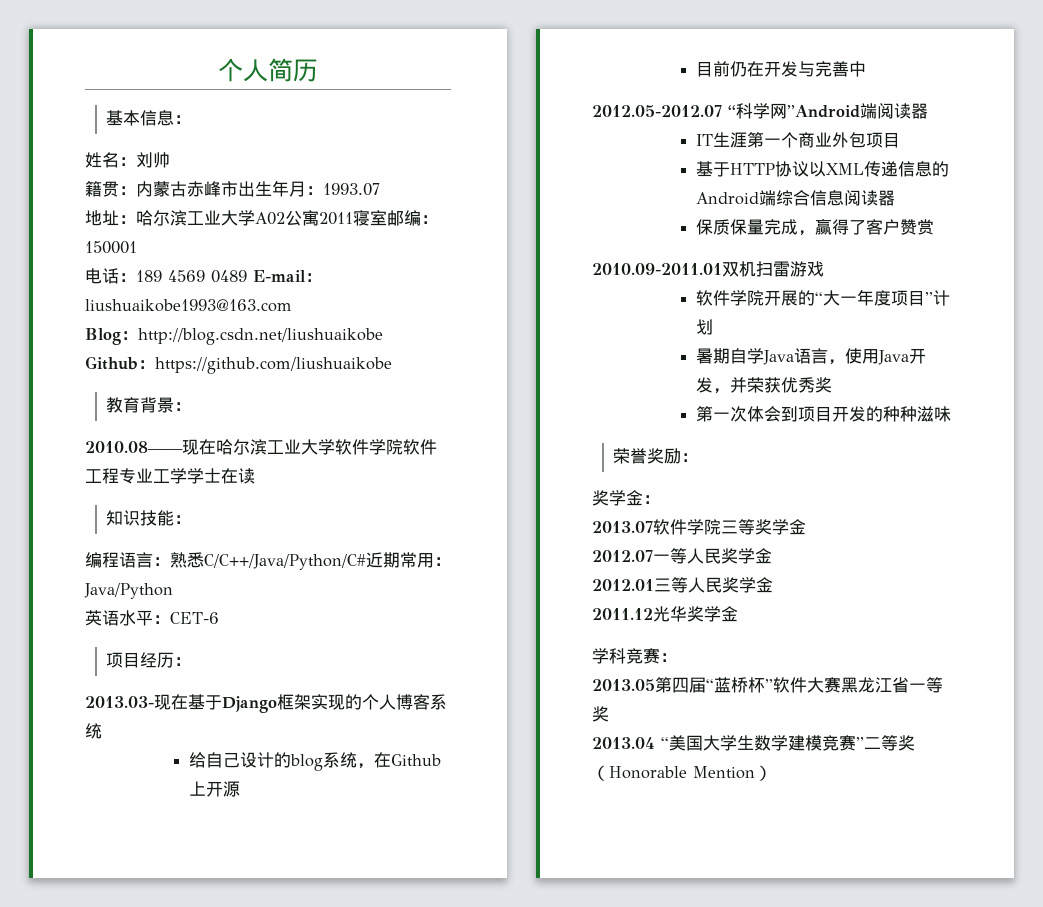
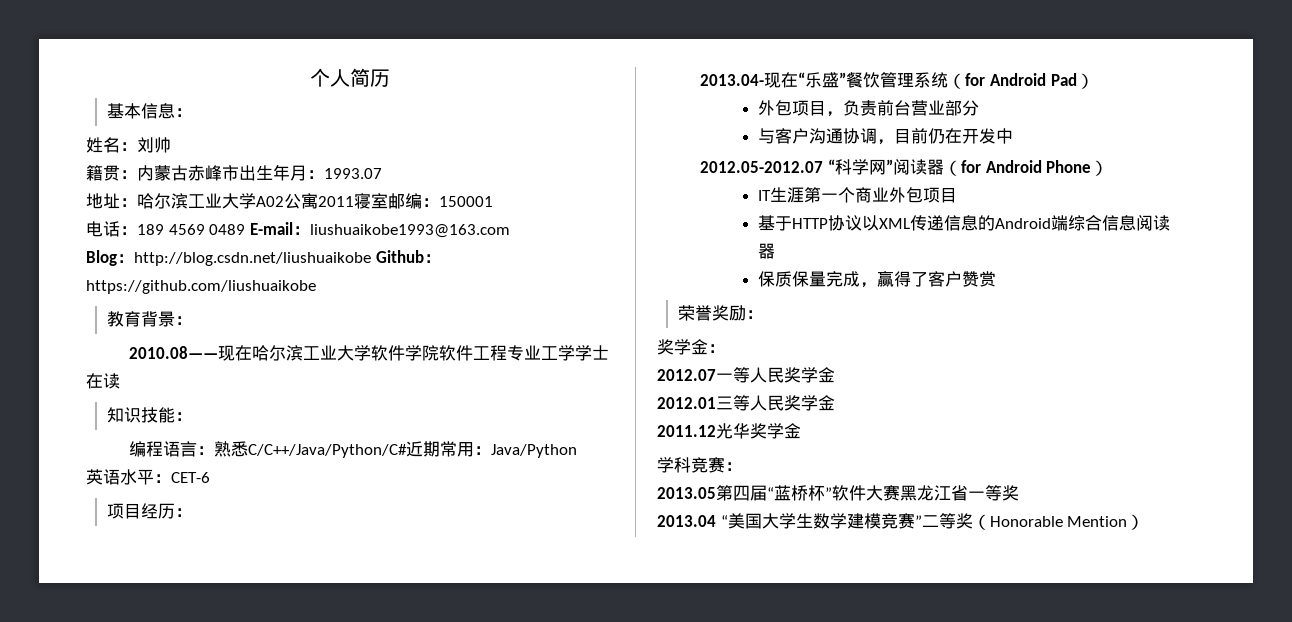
[85,694,447,713] [85,723,102,739] [189,752,442,771] [189,781,241,797] 2013.03-现在基于Django框架实现的个人博客系统 // 给自己设计的blog系统，在Github上开源 // -> [700,72,1094,89] [757,100,979,117] [757,128,894,145] 2013.04-现在“乐盛”餐饮管理系统（for Android Pad） // 外包项目，负责前台营业部分 // 与客户沟通协调，
[798,61,850,77] 与完善 -> (996, 136) none
[787,103,928,119] ”Android端阅读器 -> [886,159,1109,176] ”阅读器（for Android Phone）
[592,261,824,277] [696,289,951,306] [696,319,714,335] [696,348,927,365] [696,377,833,394] [696,406,952,422] // 2010.09-2011.01双机扫雷游戏 // 软件学院开展的“大一年度项目”计划 // 暑期自学Java语言，使用Java开发，并荣获优秀奖 // 第一次体会到项目开发的种种滋味 -> (996, 279) none
[592,519,806,535] // 2013.07软件学院三等奖学金 -> (725, 348) none

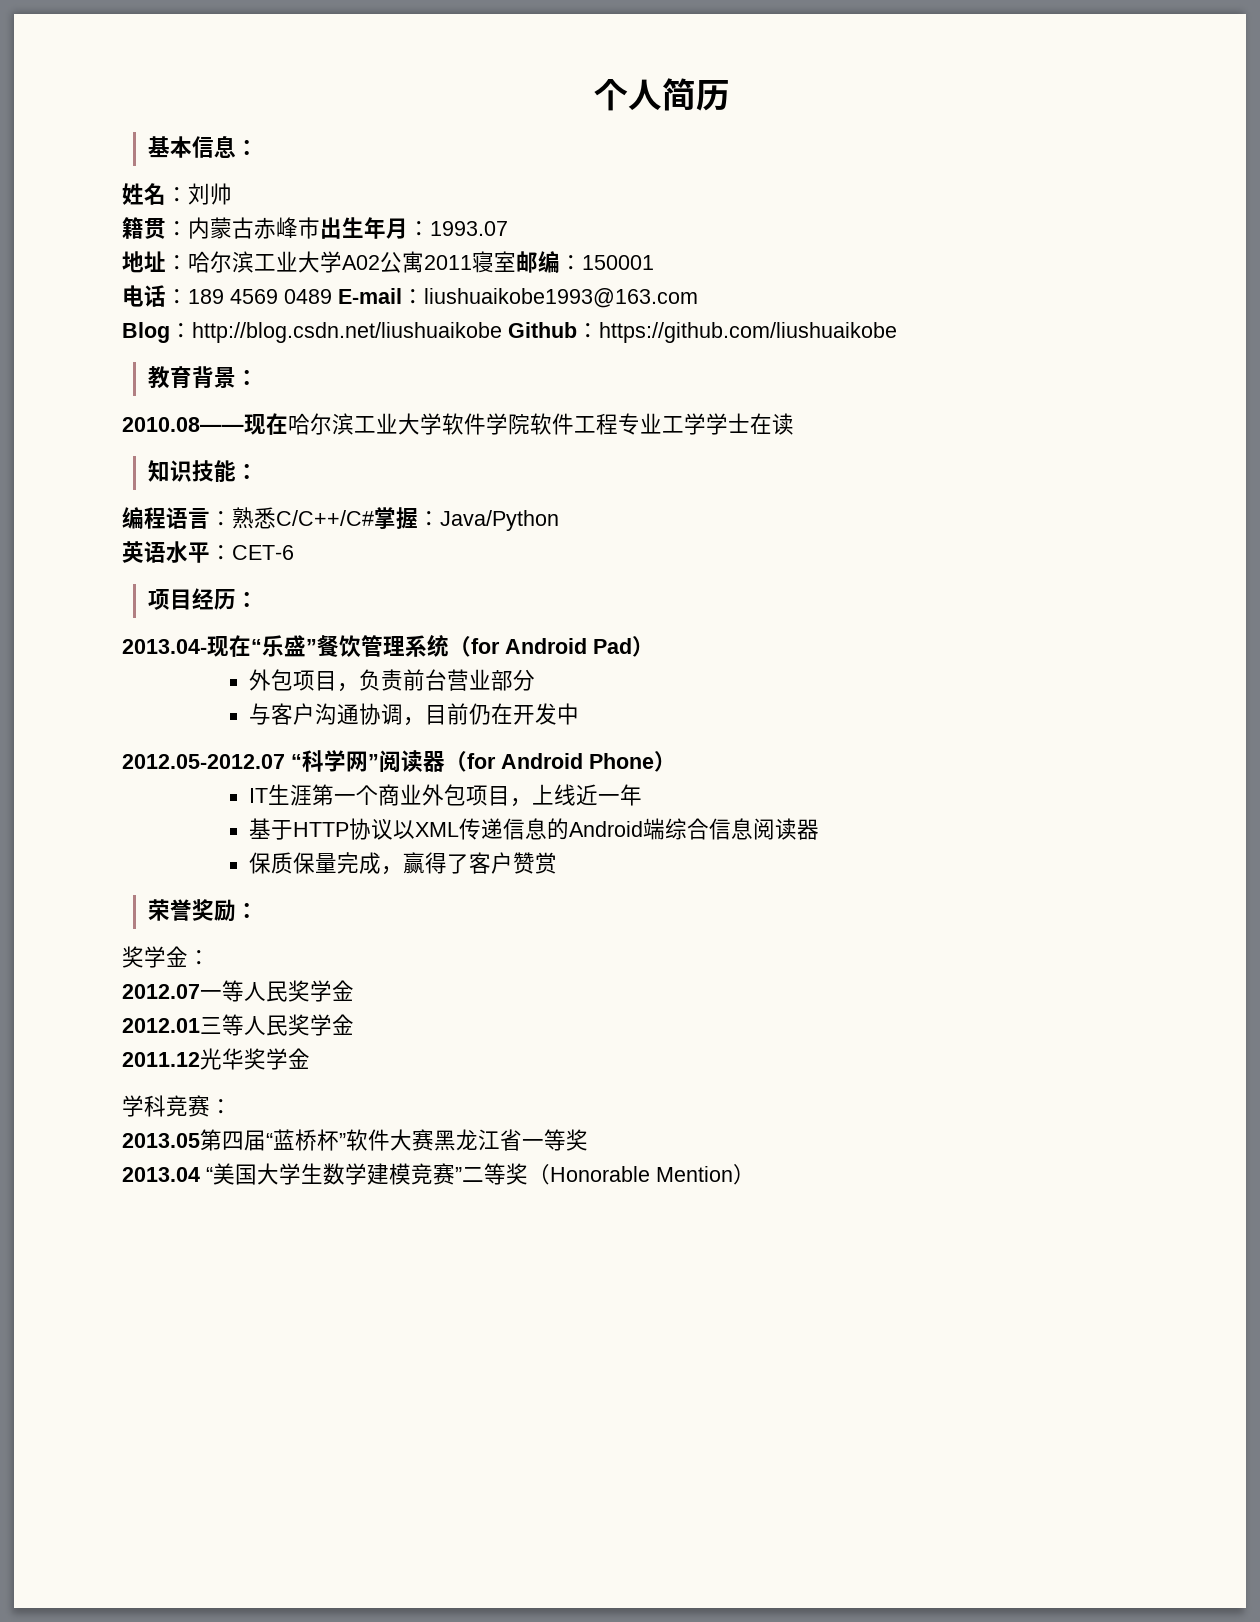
[248,441,475,458] C/C++/Java/Python/C#近期常用 -> [276,507,418,529] C/C++/C#掌握
(957, 195) none -> [510,784,643,807] ，上线近一年

